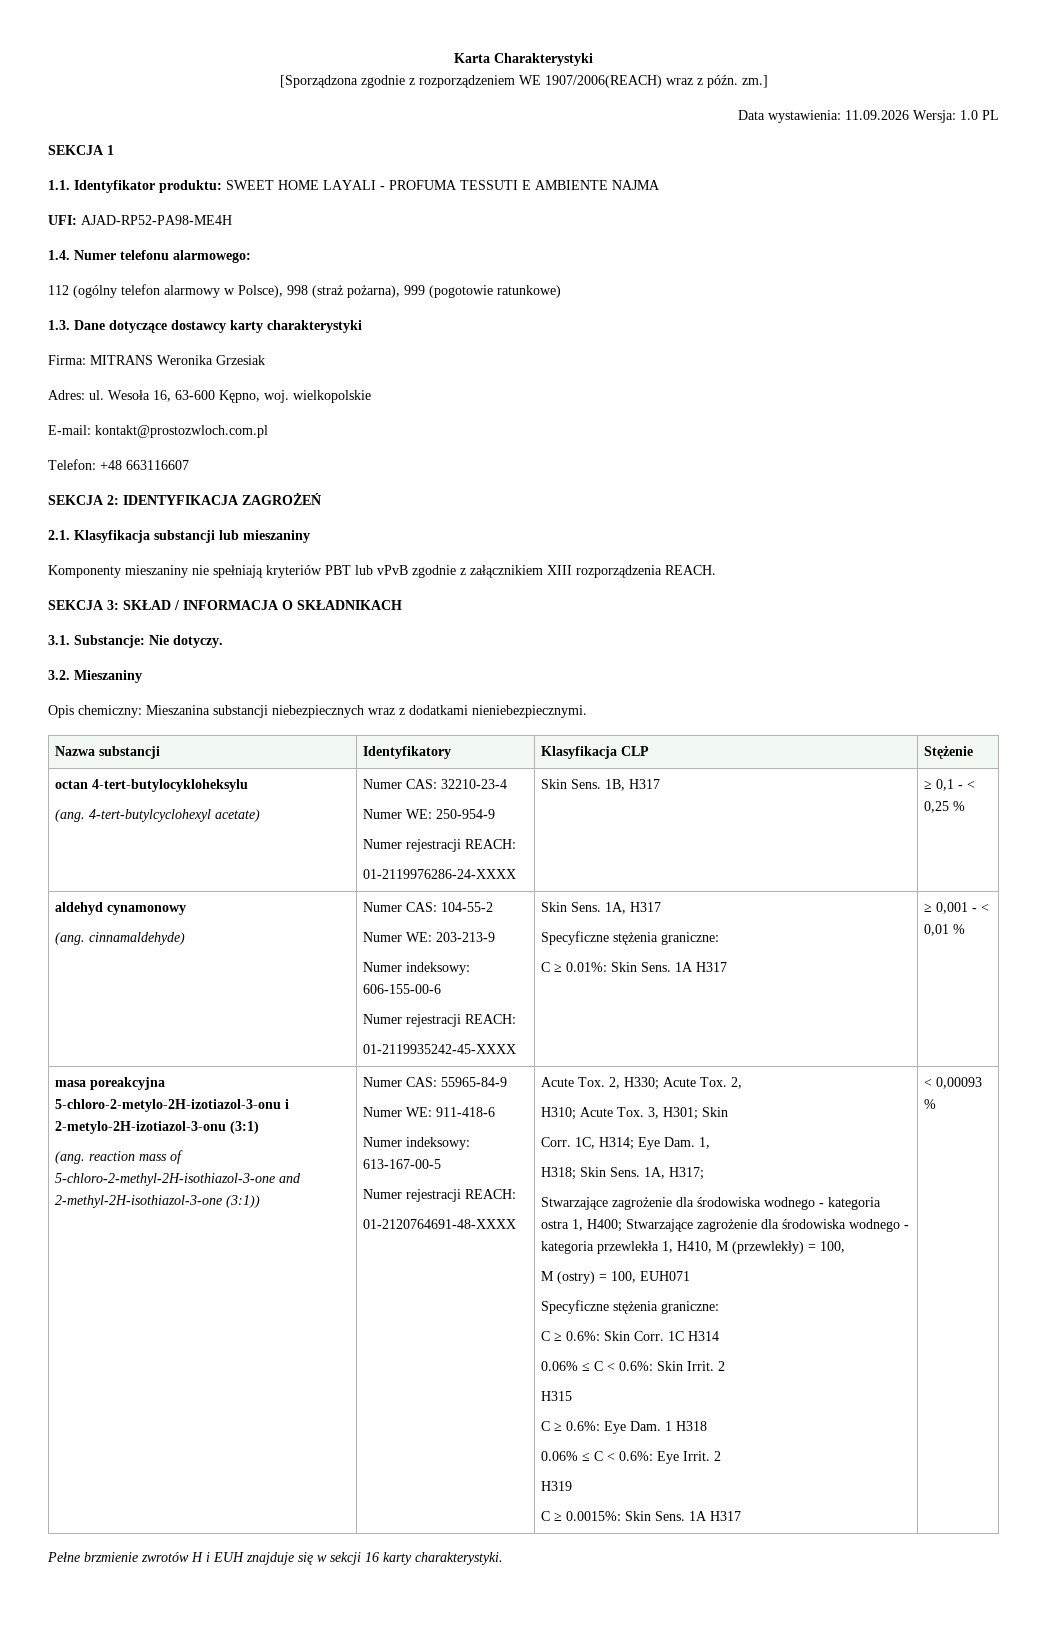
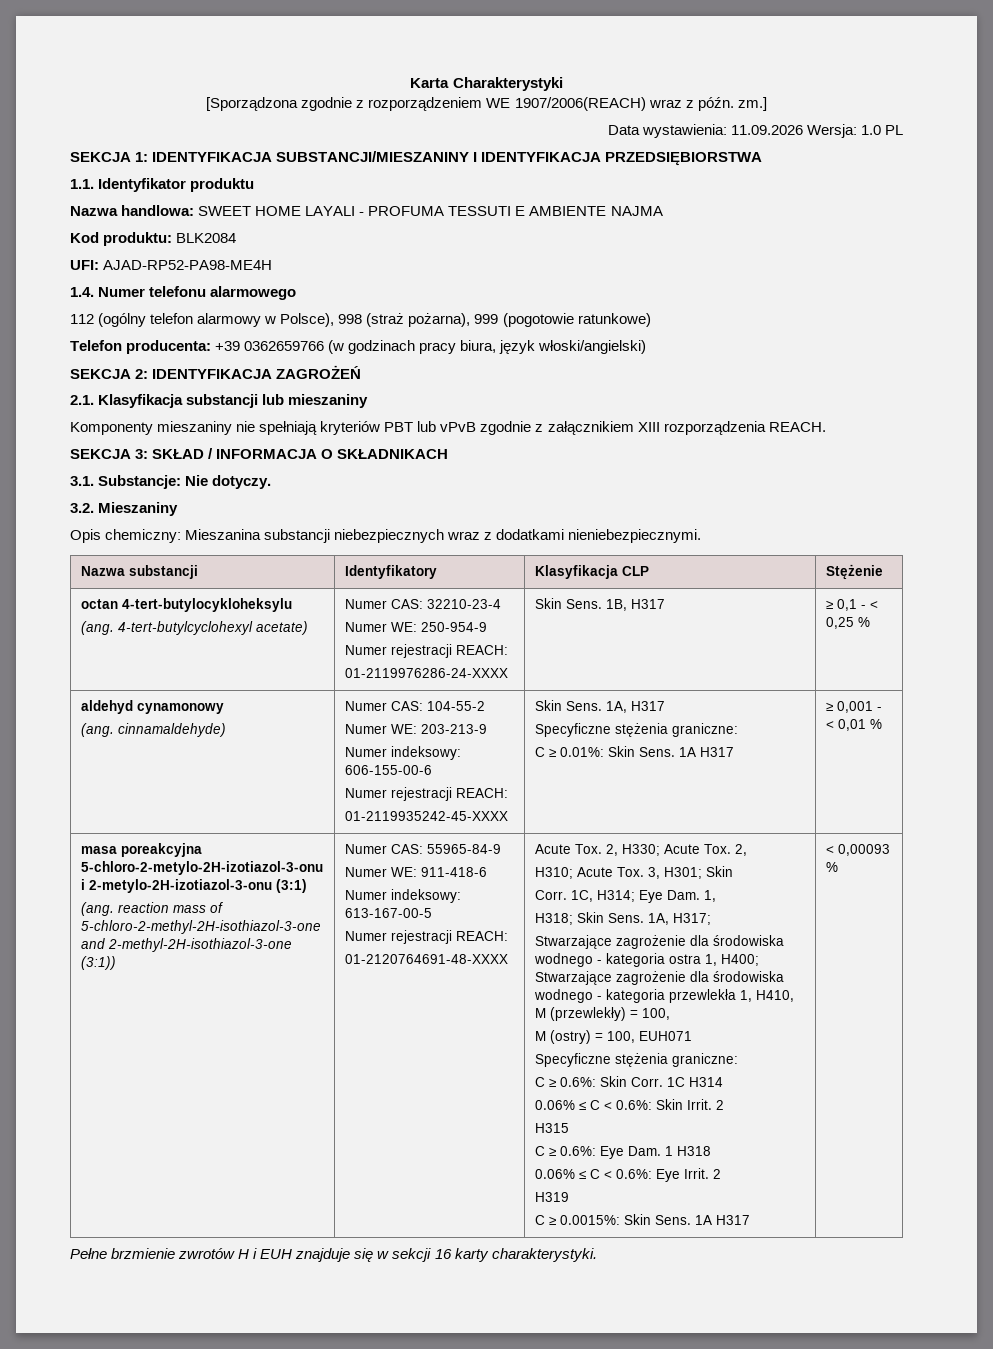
[107,145,114,155] 1 -> [135,151,763,166] 1: IDENTYFIKACJA SUBSTANCJI/MIESZANINY I IDENTYFIKACJA PRZEDSIĘBIORSTWA
[159,180,222,193] produktu: -> [190,178,255,192] [70,205,195,216] produktu // Nazwa handlowa:
(660, 185) none -> [70,232,237,246] // Kod produktu: BLK2084
[173,250,251,263] alarmowego: -> [210,286,297,300] alarmowego
[48,320,362,333] [48,355,265,365] [48,390,371,403] [48,425,268,438] [48,459,189,470] 1.3. Dane dotyczące dostawcy karty charakterystyki // Firma: MITRANS Weronika Grzesiak // Adres: ul. Wesoła 16, 63-600 Kępno, woj. wielkopolskie // E-mail: kontakt@prostozwloch.com.pl // Telefon: +48 663116607 -> [70,340,647,354] Telefon producenta: +39 0362659766 (w godzinach pracy biura, język włoski/angielski)

